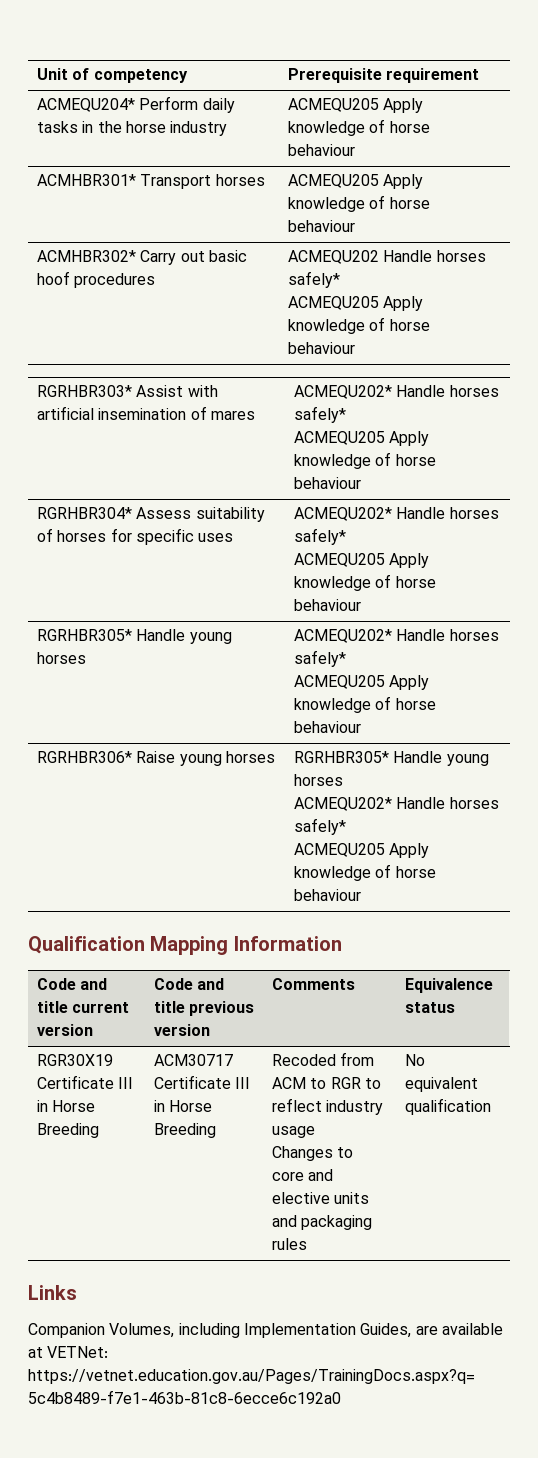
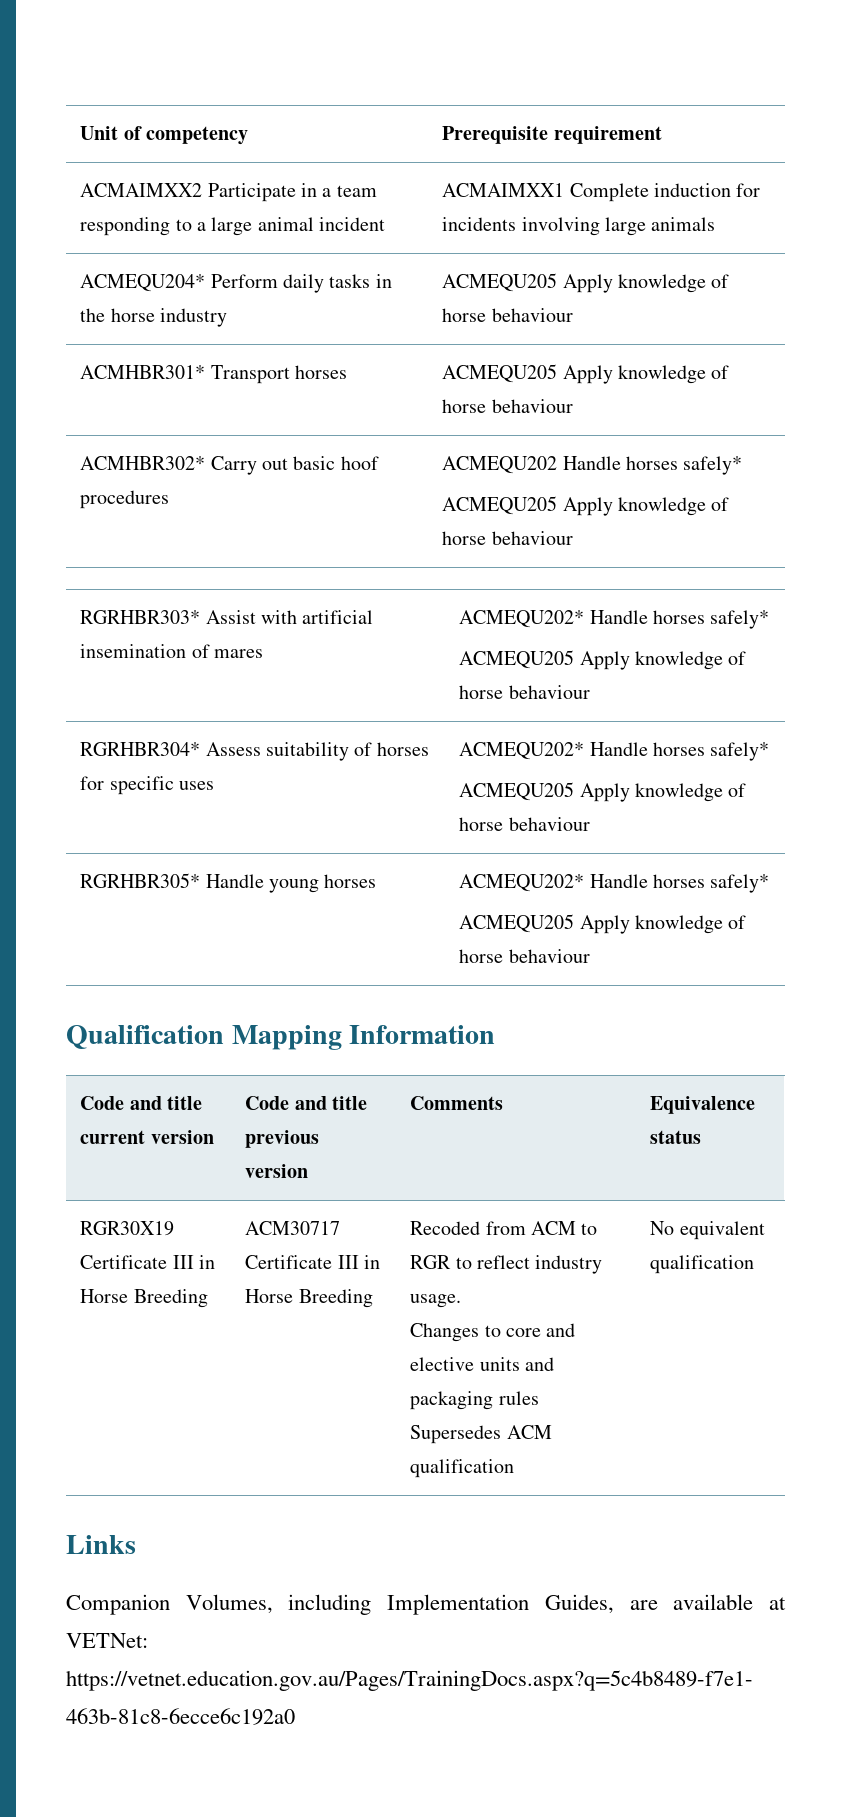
(480, 75) none -> [80,183,377,202] [80,217,386,236] [442,183,761,202] [442,217,716,236] // ACMAIMXX2 Participate in a team responding to a large animal incident | ACMAIMXX1 Complete induction for incidents involving large animals
[37,751,276,766] [294,751,489,766] [294,774,344,786] [294,797,499,811] [294,818,347,835] [294,843,430,858] [294,864,436,881] [294,889,362,901] // RGRHBR306* Raise young horses | RGRHBR305* Handle young horses // ACMEQU202* Handle horses safely* // ACMEQU205 Apply knowledge of horse behaviour -> (590, 956) none
[272,1126,316,1138] usage -> [410,1294,462,1308] usage.
(308, 1244) none -> [410,1425,552,1444] [410,1459,515,1478] Supersedes ACM qualification

